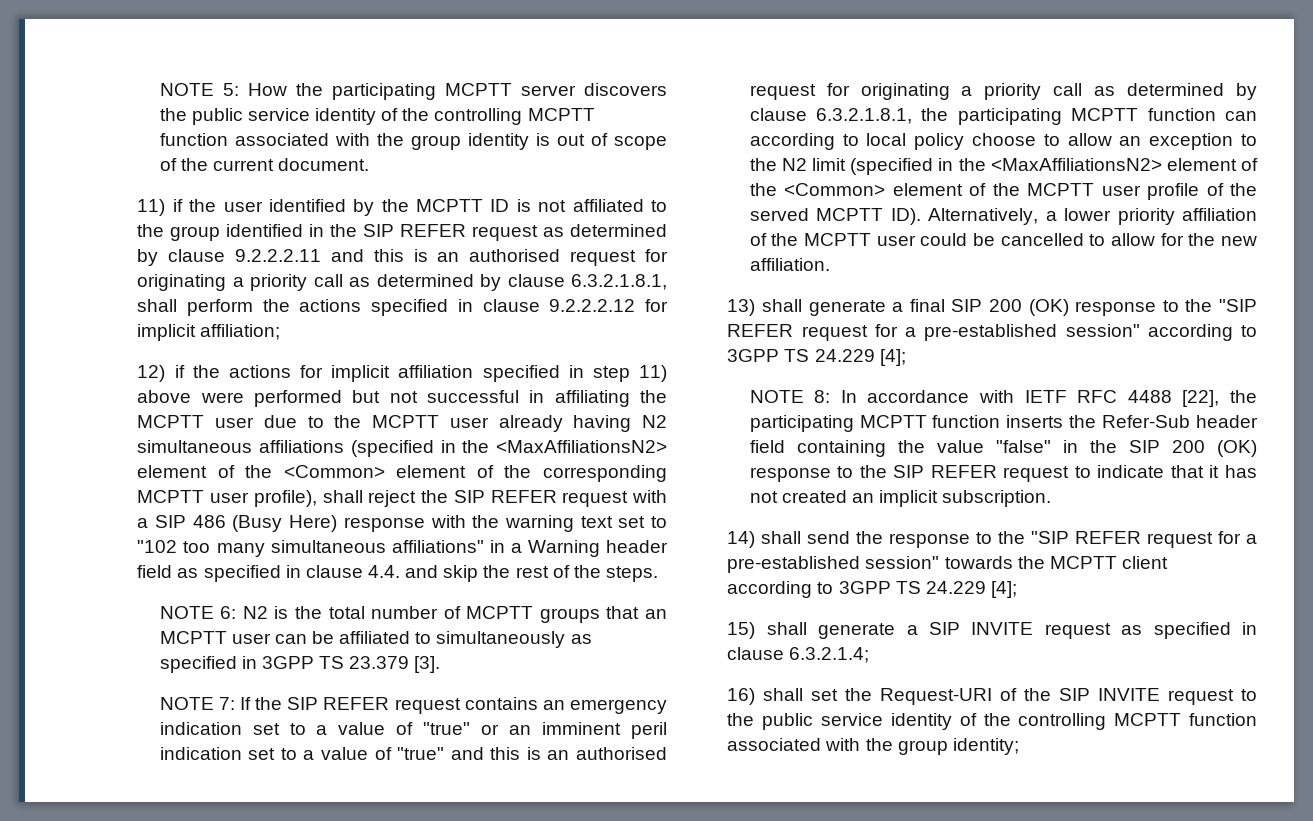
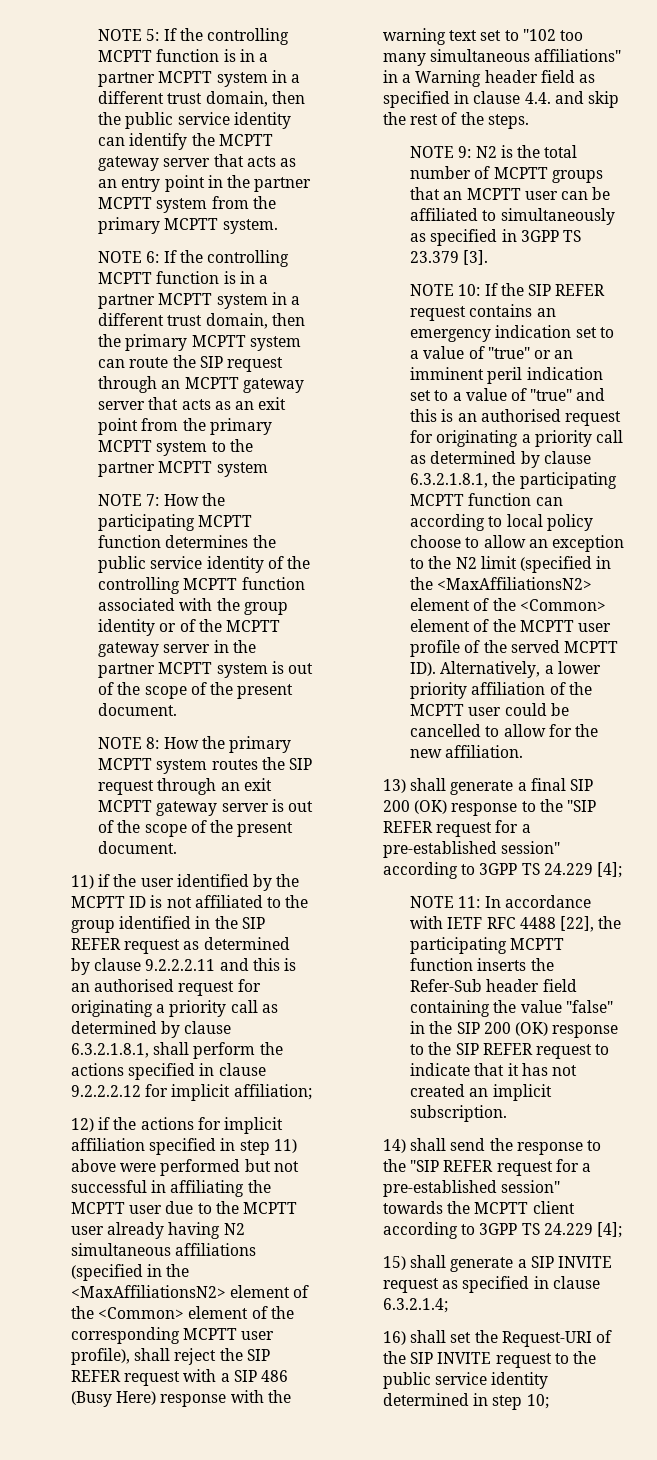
(239, 89) none -> [163,28,289,45] [98,49,268,62] [98,70,300,87] [98,91,305,107] [98,112,291,129] [98,133,273,150] [98,154,296,171] [98,175,312,192] [98,196,276,213] [98,217,278,234] [98,250,289,267] [98,271,268,284] [98,292,300,309] [98,313,305,329] [98,334,301,351] [98,355,283,372] [98,376,304,393] [98,397,287,410] [98,418,272,435] [98,439,253,456] [98,461,268,477] [98,494,160,506] If the controlling MCPTT function is in a partner MCPTT system in a different trust domain, then the public service identity can identify the MCPTT gateway server that acts as an entry point in the partner MCPTT system from the primary MCPTT system. // NOTE 6: If the controlling MCPTT function is in a partner MCPTT system in a different trust domain, then the primary MCPTT system can route the SIP request through an MCPTT gateway server that acts as an exit point from the primary MCPTT system to the partner MCPTT system // NOTE 7:
[520,83,667,96] server discovers -> [98,535,249,548] function determines
[535,133,667,150] [159,158,274,171] is out of scope of the current -> [159,619,280,632] [98,640,256,657] [98,661,313,678] [98,682,294,699] [98,703,178,716] [98,736,291,753] [98,757,312,774] [98,778,272,795] [98,799,313,816] [98,820,294,837] or of the MCPTT gateway server in the partner MCPTT system is out of the scope of the present document. // NOTE 8: How the primary MCPTT system routes the SIP request through an exit MCPTT gateway server is out of the scope of the present
[220,606,237,619] 6: -> [458,146,472,158] 9:
[218,697,235,710] 7: -> [458,284,481,296] 10:
[814,390,831,403] 8: -> [458,896,481,908] 11:
[959,713,1257,730] [727,738,1019,755] of the controlling MCPTT function associated with the group identity; -> [383,1393,549,1410] determined in step 10;

